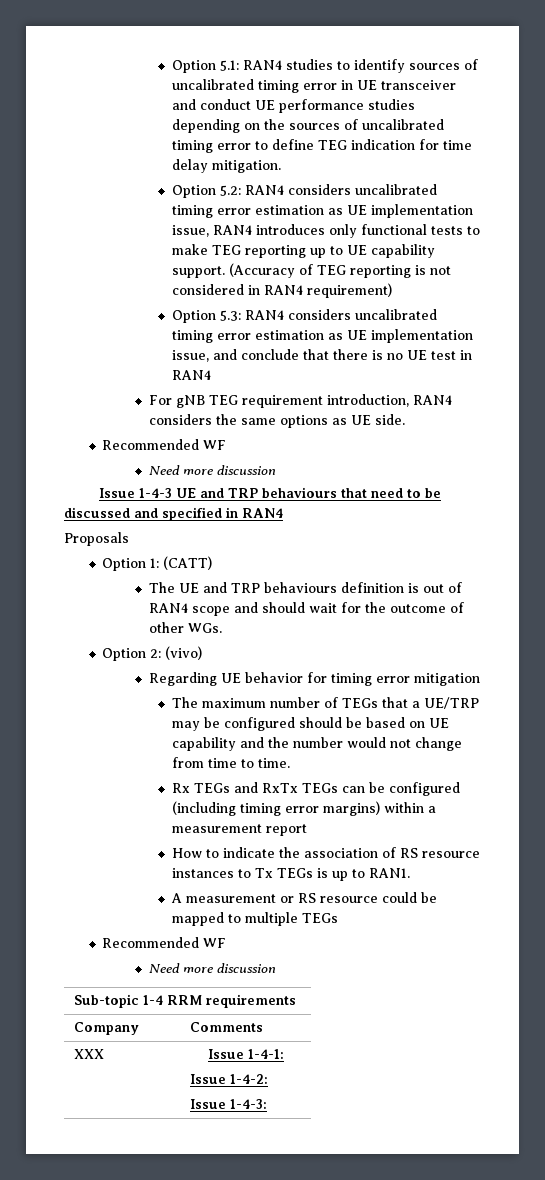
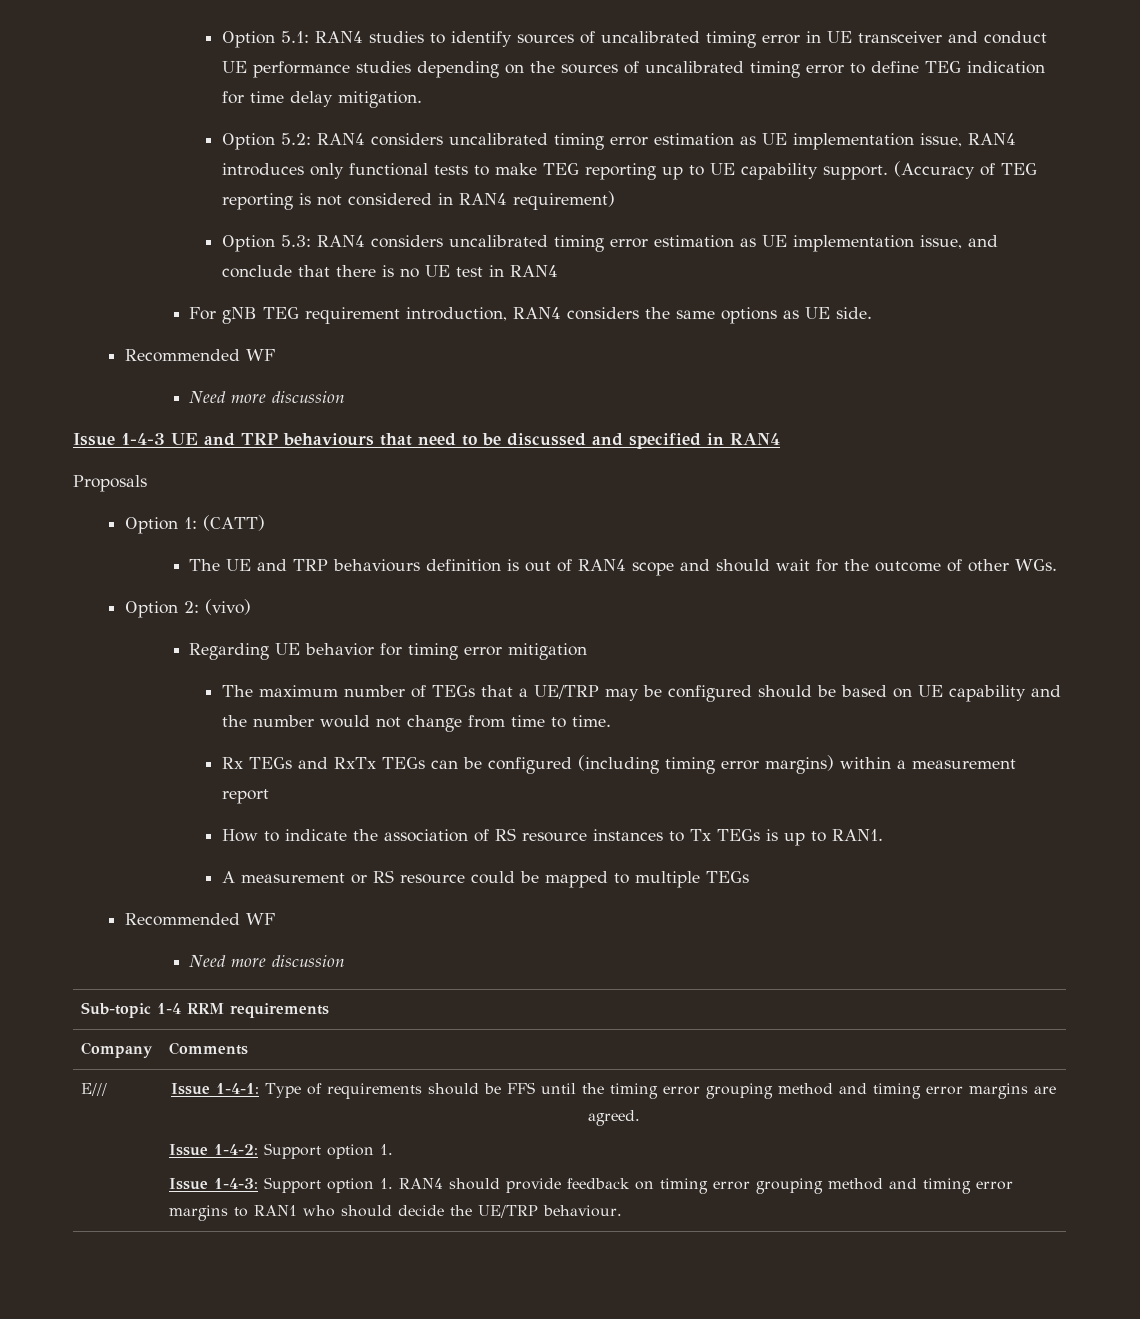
[74,1049,105,1059] XXX -> [81,1083,108,1096] E///
(284, 1054) none -> [265,1082,1056,1099] [587,1110,640,1126] Type of requirements should be FFS until the timing error grouping method and timing error margins are agreed.
(269, 1079) none -> [264,1143,394,1159] Support option 1.
(268, 1104) none -> [264,1177,1014,1194] [169,1205,623,1221] Support option 1. RAN4 should provide feedback on timing error grouping method and timing error margins to RAN1 who should decide the UE/TRP behaviour.

